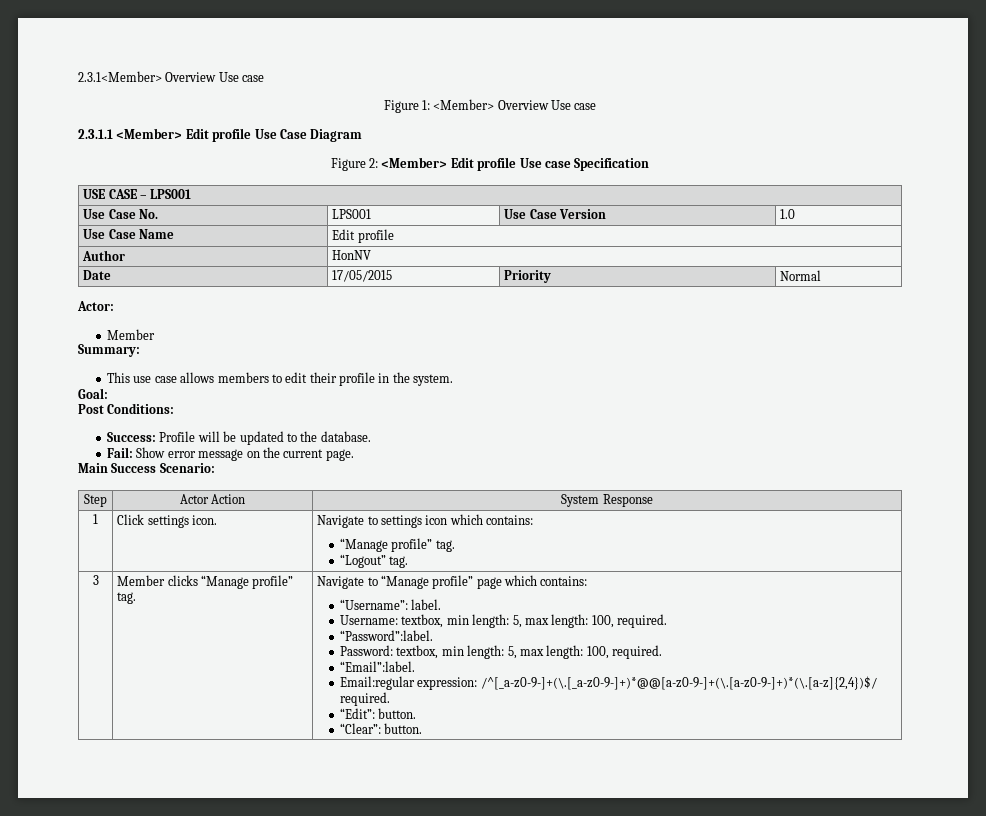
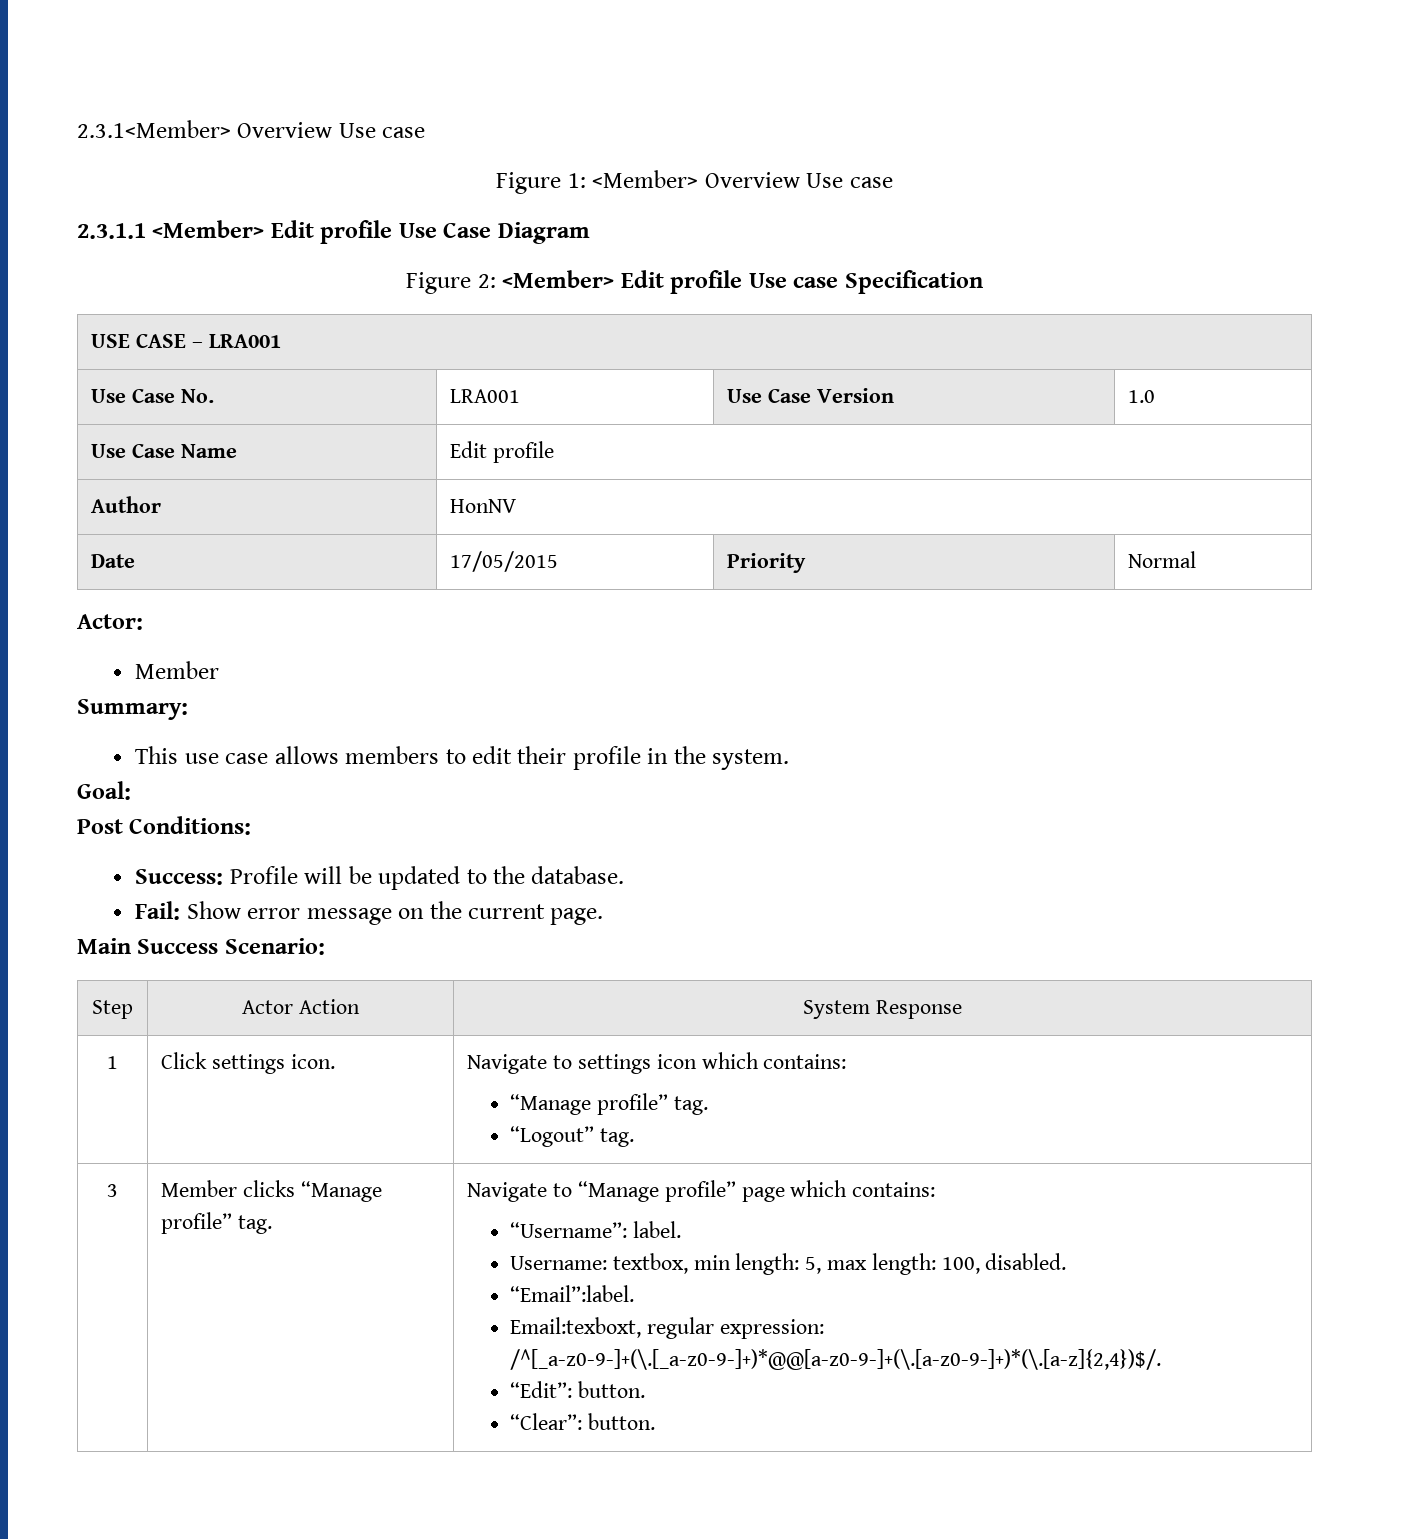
[150,189,192,199] LPS001 -> [208,334,281,348] LRA001
[332,209,372,219] LPS001 -> [450,389,521,403] LRA001
[617,614,668,628] [340,630,434,641] [340,645,663,659] [340,661,416,672] [340,676,877,690] [340,692,391,706] required. // “Password”:label. // Password: textbox, min length: 5, max length: 100, required. // “Email”:label. // Email:regular expression: /^[_a-z0-9-]+(\.[_a-z0-9-]+)*@@[a-z0-9-]+(\.[a-z0-9-]+)*(\.[a-z]{2,4})$/ required. -> [985,1253,1067,1270] [509,1285,634,1302] [509,1317,824,1339] [509,1349,1161,1370] disabled. // “Email”:label. // Email:texboxt, regular expression: /^[_a-z0-9-]+(\.[_a-z0-9-]+)*@@[a-z0-9-]+(\.[a-z0-9-]+)*(\.[a-z]{2,4})$/.

